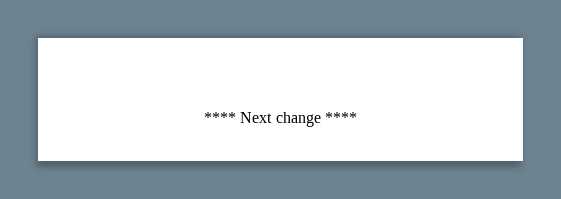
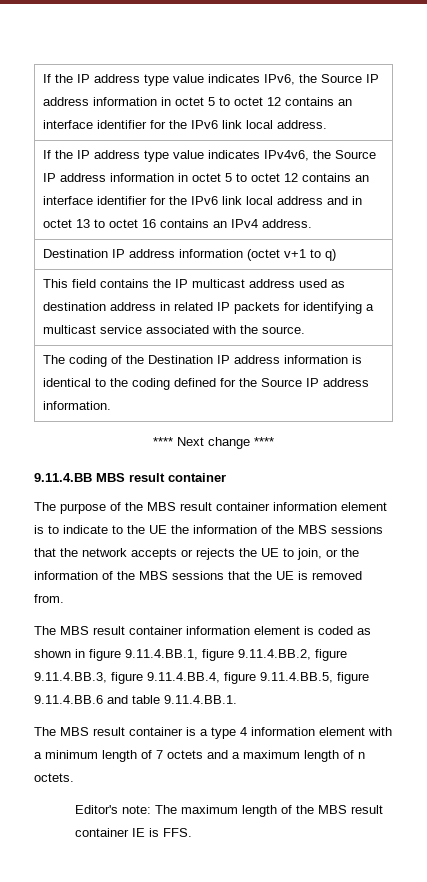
[204,112,357,127] **** Next change **** -> [42,74,379,86] [42,97,352,106] [42,120,327,129] [42,150,376,162] [42,173,369,182] [42,196,362,205] [42,219,312,228] [42,249,336,261] [42,279,345,288] [42,302,374,314] [42,325,305,334] [42,355,362,367] [42,378,369,390] [42,401,111,410] [153,437,274,449] [34,473,226,482] [34,502,387,514] [34,525,383,534] [34,548,359,560] [34,571,362,580] [34,594,64,603] [34,626,371,635] [34,649,347,661] [34,672,369,684] [34,695,237,704] [34,727,392,739] [34,750,365,762] [34,773,74,782] [74,805,383,817] [74,828,192,837] If the IP address type value indicates IPv6, the Source IP address information in octet 5 to octet 12 contains an interface identifier for the IPv6 link local address. // If the IP address type value indicates IPv4v6, the Source IP address information in octet 5 to octet 12 contains an interface identifier for the IPv6 link local address and in octet 13 to octet 16 contains an IPv4 address. // Destination IP address information (octet v+1 to q) // This field contains the IP multicast address used as destination address in related IP packets for identifying a multicast service associated with the source. // The coding of the Destination IP address information is identical to the coding defined for the Source IP address information. // **** Next change **** // 9.11.4.BB MBS result container // The purpose of the MBS result container information element is to indicate to the UE the information of the MBS sessions that the network accepts or rejects the UE to join, or the information of the MBS sessions that the UE is removed from. // The MBS result container information element is coded as shown in figure 9.11.4.BB.1, figure 9.11.4.BB.2, figure 9.11.4.BB.3, figure 9.11.4.BB.4, figure 9.11.4.BB.5, figure 9.11.4.BB.6 and table 9.11.4.BB.1. // The MBS result container is a type 4 information element with a minimum length of 7 octets and a maximum length of n octets. // Editor's note: The maximum length of the MBS result container IE is FFS.

